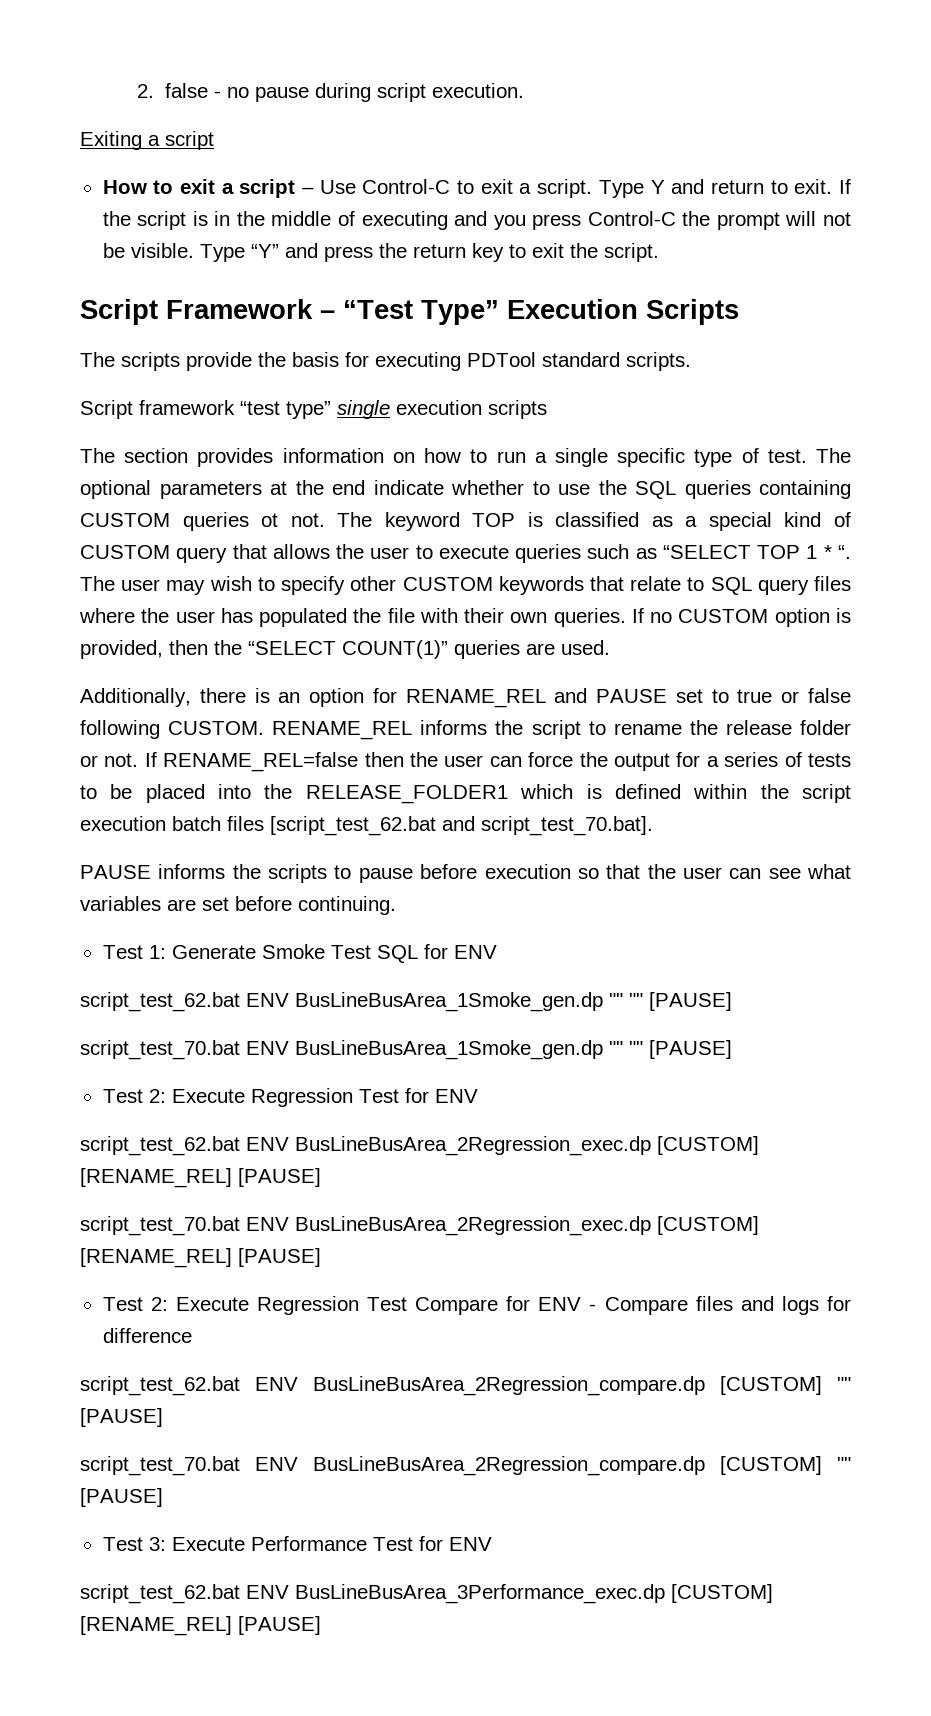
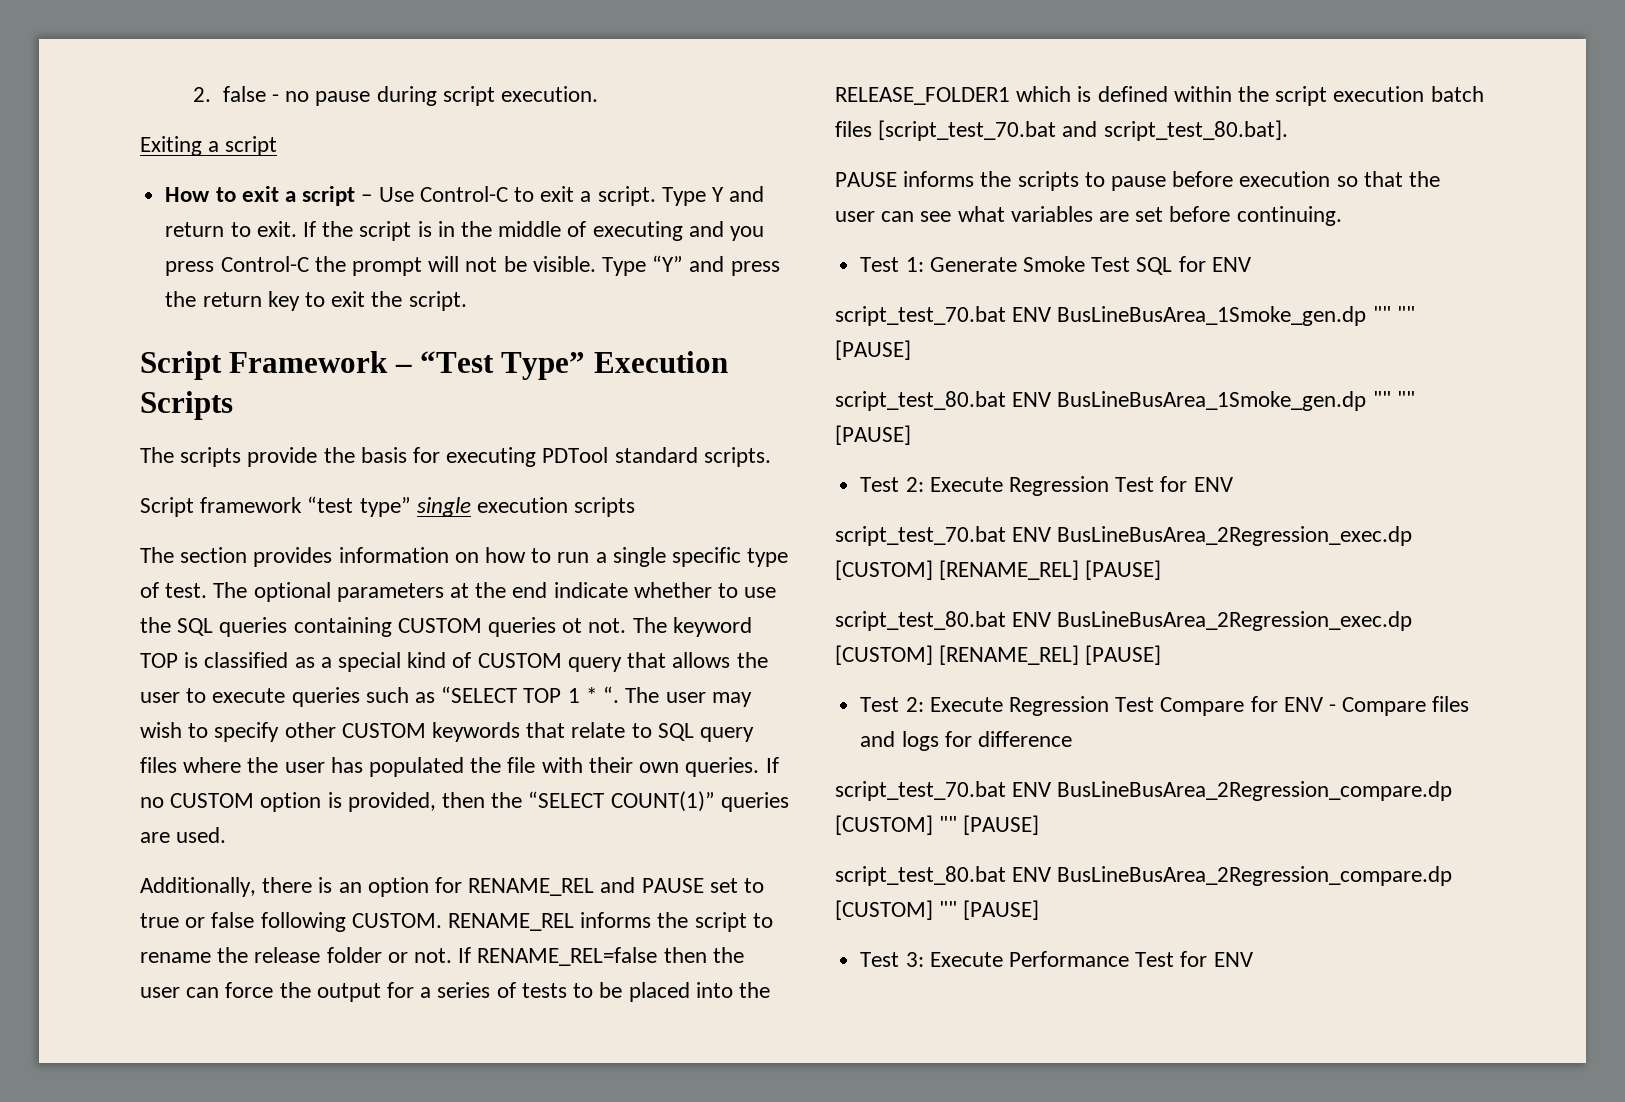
[270,816,653,836] [script_test_62.bat and script_test_70.bat]. -> [878,120,1288,141] [script_test_70.bat and script_test_80.bat].
[80,992,732,1012] [80,1040,240,1060] script_test_62.bat ENV BusLineBusArea_1Smoke_gen.dp "" "" [PAUSE] // script_test_70.bat -> [835,306,1415,326] [835,340,911,360] [835,391,1006,411] script_test_70.bat ENV BusLineBusArea_1Smoke_gen.dp "" "" [PAUSE] // script_test_80.bat
[80,1136,759,1156] [80,1168,321,1188] [80,1216,240,1236] script_test_62.bat ENV BusLineBusArea_2Regression_exec.dp [CUSTOM] [RENAME_REL] [PAUSE] // script_test_70.bat -> [835,526,1413,546] [835,560,1162,580] [835,611,1006,631] script_test_70.bat ENV BusLineBusArea_2Regression_exec.dp [CUSTOM] [RENAME_REL] [PAUSE] // script_test_80.bat
[80,1376,851,1396] [80,1408,163,1427] [80,1456,240,1476] script_test_62.bat ENV BusLineBusArea_2Regression_compare.dp [CUSTOM] "" [PAUSE] // script_test_70.bat -> [835,781,1453,801] [835,815,1040,835] [835,866,1006,886] script_test_70.bat ENV BusLineBusArea_2Regression_compare.dp [CUSTOM] "" [PAUSE] // script_test_80.bat
[80,1584,773,1604] [80,1616,321,1636] // script_test_62.bat ENV BusLineBusArea_3Performance_exec.dp [CUSTOM] [RENAME_REL] [PAUSE] -> (1253, 959) none

